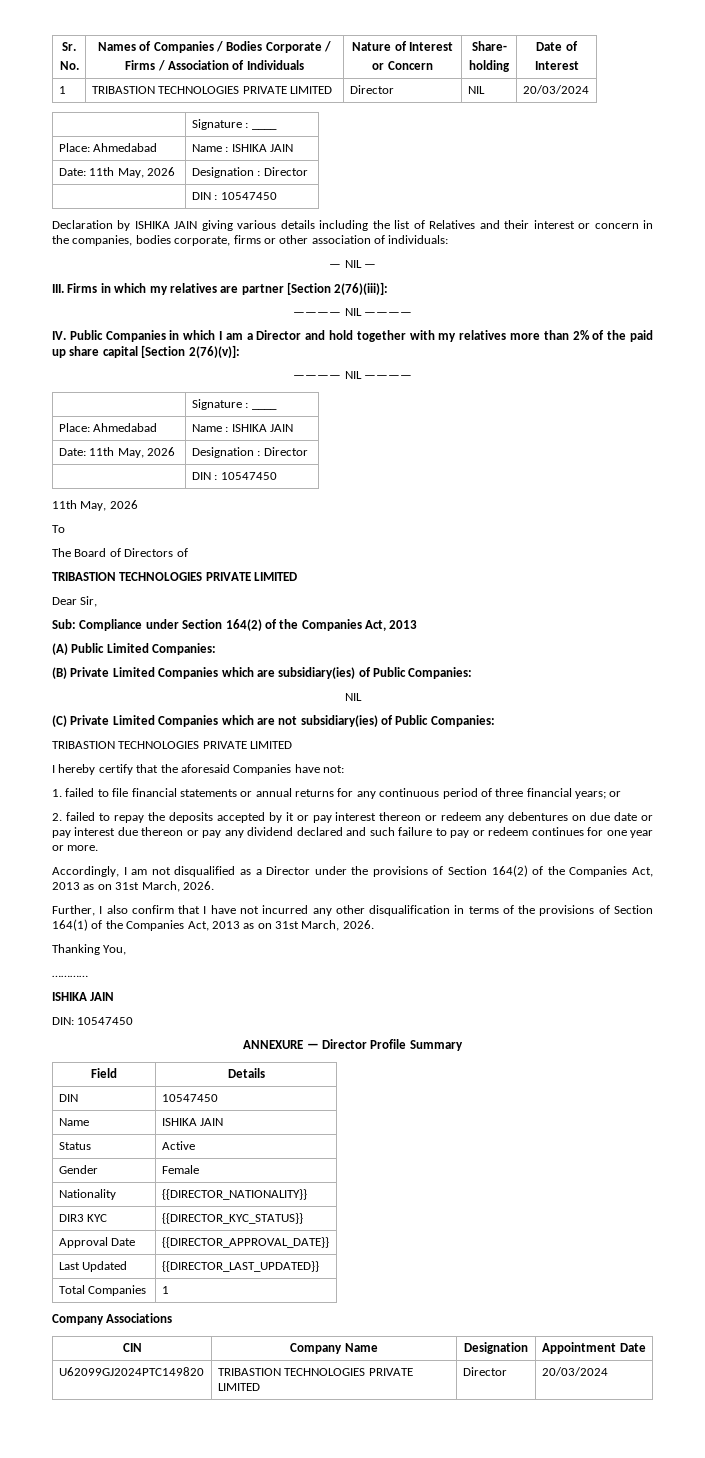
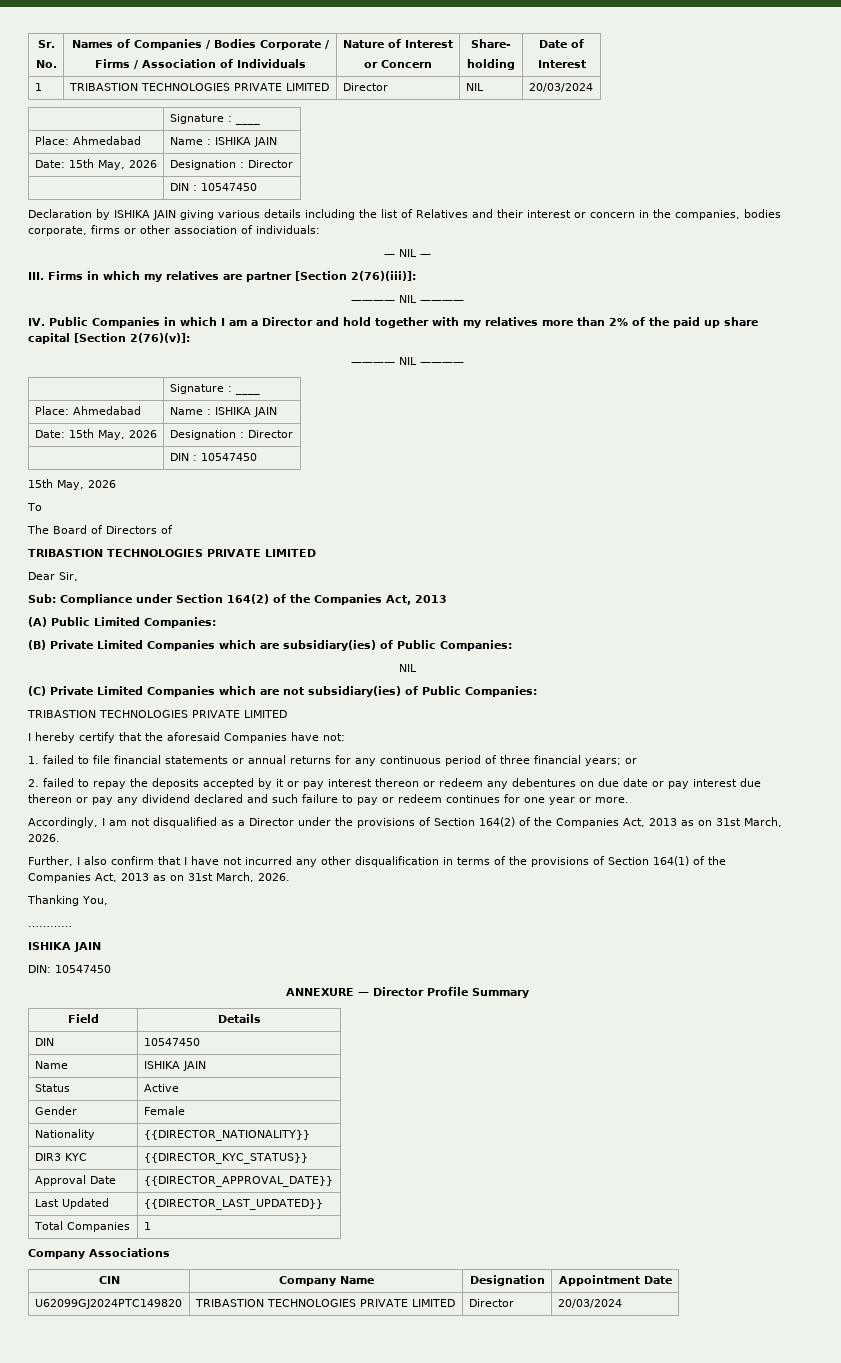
[89,167,115,176] 11th -> [68,159,94,168] 15th
[89,447,176,458] [191,447,308,458] [191,472,277,480] [52,500,77,509] 11th May, 2026 | Designation : Director // | DIN : 10547450 // 11th -> [68,429,157,440] [169,430,293,440] [169,453,257,461] [28,479,53,488] 15th May, 2026 | Designation : Director // | DIN : 10547450 // 15th

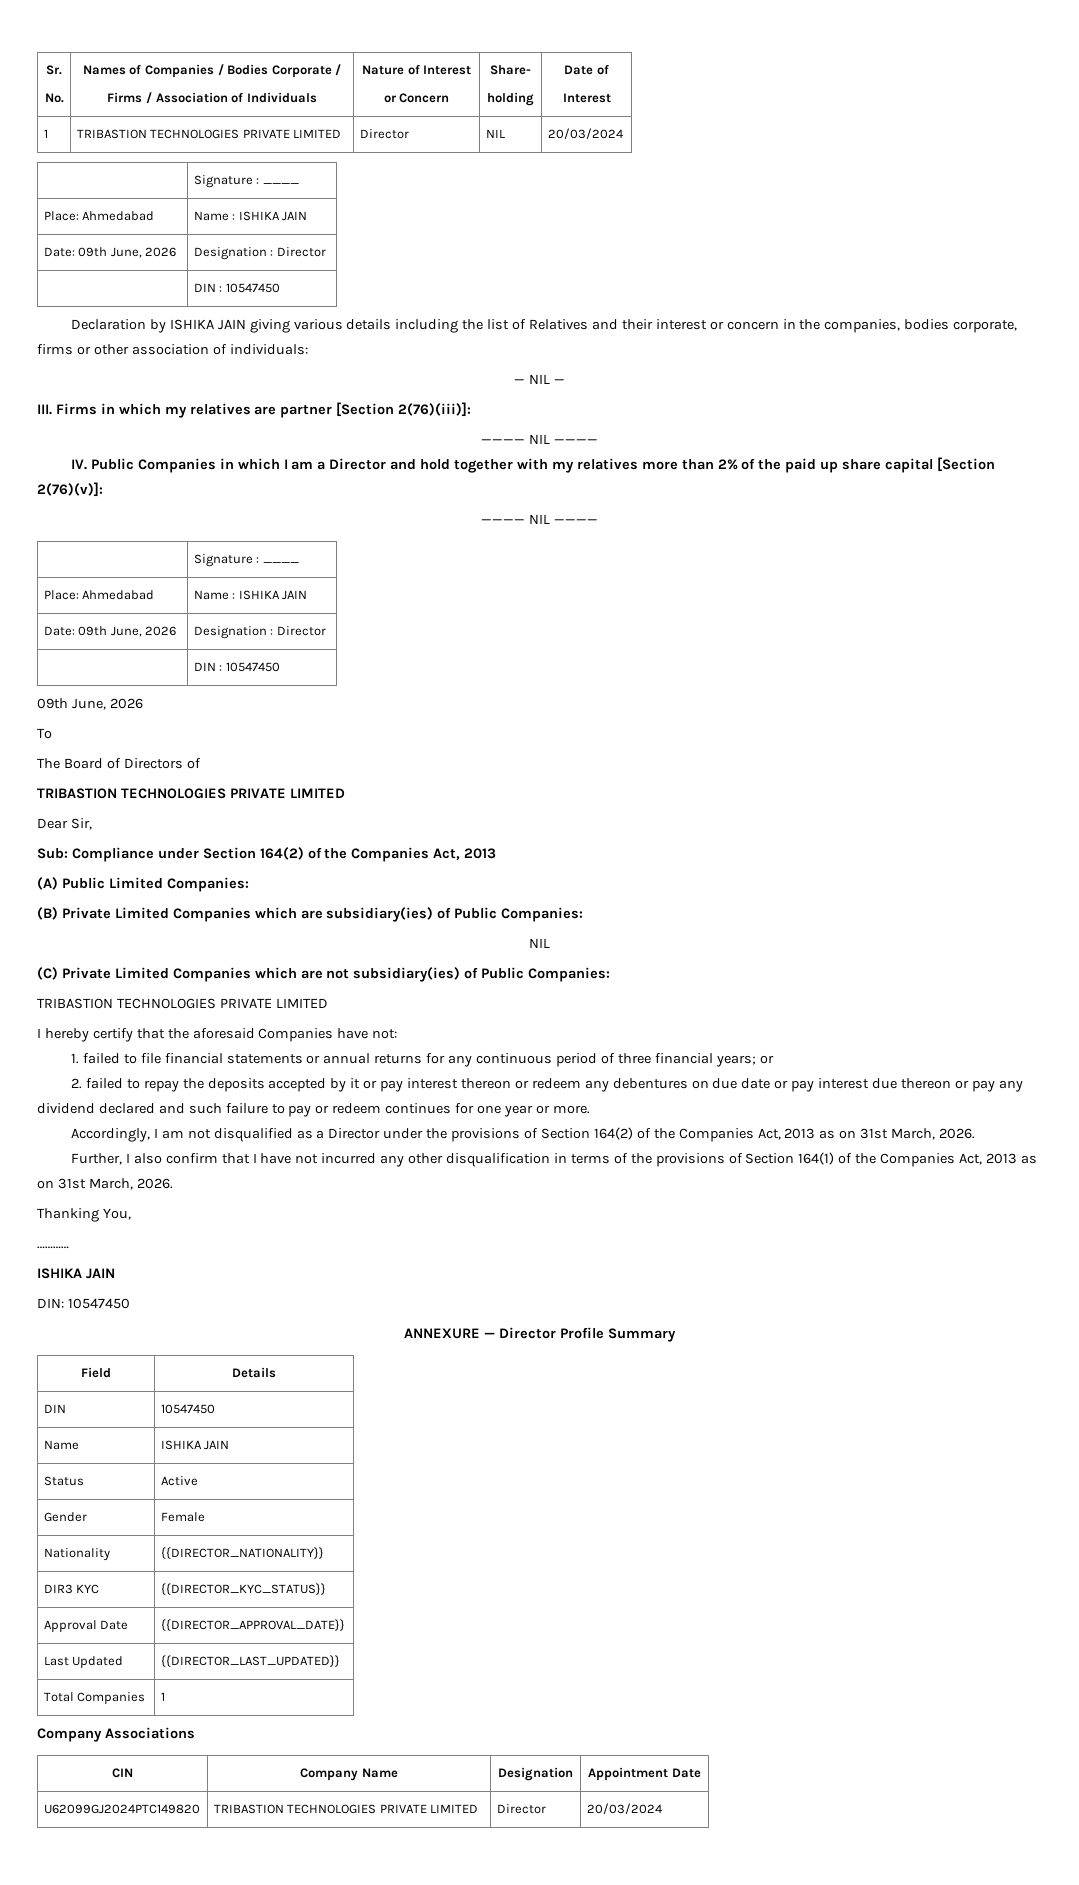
[68,159,125,170] 15th May, -> [78,247,142,258] 09th June,
[68,429,157,440] [169,430,293,440] [169,453,257,461] [28,479,84,490] 15th May, 2026 | Designation : Director // | DIN : 10547450 // 15th May, -> [78,626,177,637] [193,626,326,639] [193,662,280,672] [37,698,106,710] 09th June, 2026 | Designation : Director // | DIN : 10547450 // 09th June,

